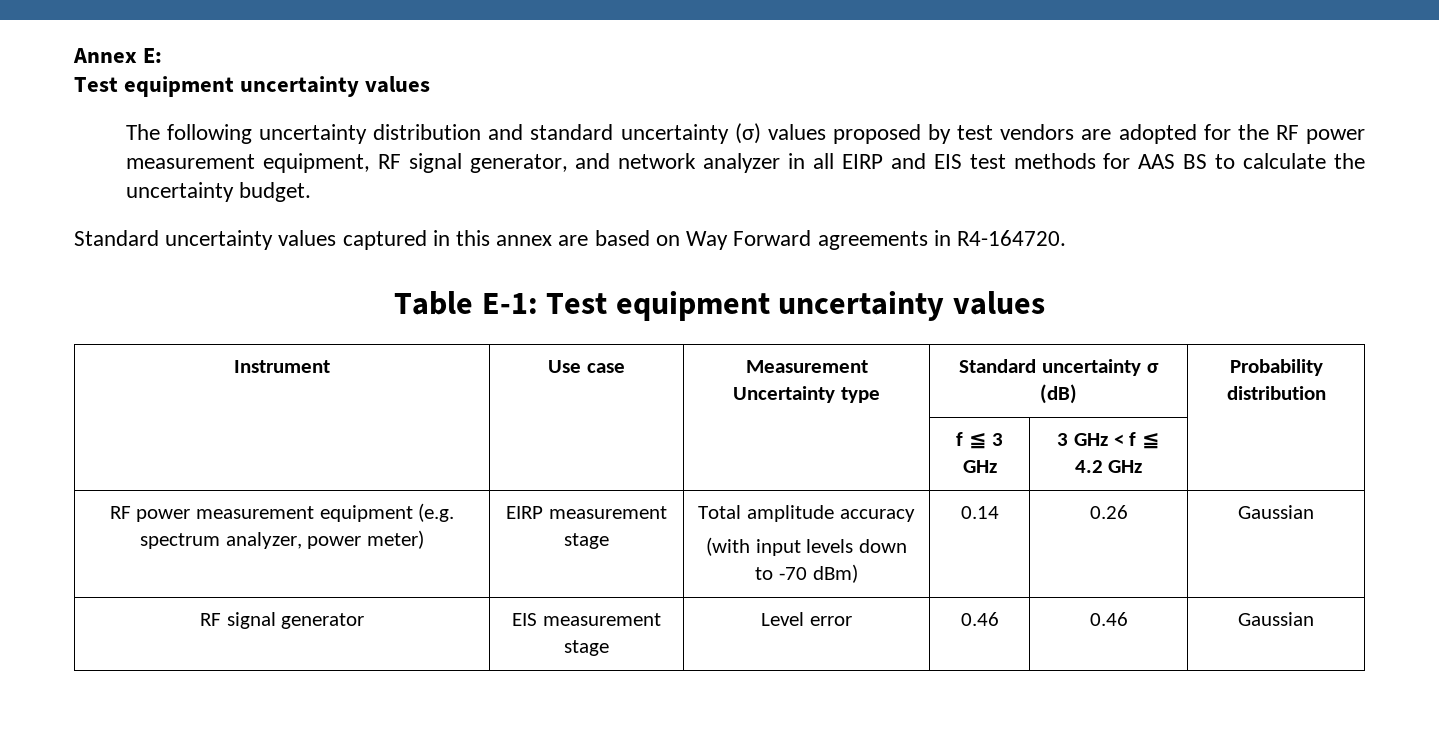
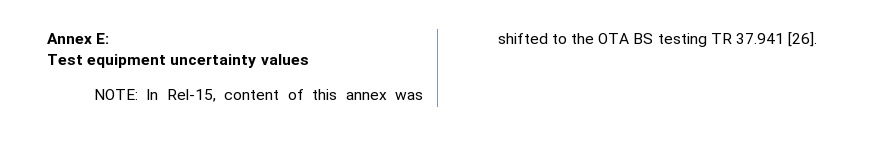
[125,123,1366,144] [125,153,1365,173] [125,182,312,202] [74,230,1066,250] [393,291,1046,321] [234,360,330,373] [548,360,625,373] [745,360,868,373] [733,386,880,403] [959,359,1159,376] [1040,384,1077,404] [1229,359,1323,376] [1226,386,1326,400] [955,432,1004,449] [962,460,997,473] [1057,432,1160,449] [1074,460,1143,473] [109,503,455,522] [140,530,424,549] [506,506,667,519] [564,533,609,549] [698,505,915,522] [706,537,907,556] [755,564,858,583] [960,506,999,519] [1089,505,1128,519] [1238,505,1314,519] [199,612,365,629] [512,613,661,626] [564,640,609,656] [761,612,852,626] [960,612,999,626] [1089,612,1128,626] [1238,612,1314,626] The following uncertainty distribution and standard uncertainty (σ) values proposed by test vendors are adopted for the RF power measurement equipment, RF signal generator, and network analyzer in all EIRP and EIS test methods for AAS BS to calculate the uncertainty budget. // Standard uncertainty values captured in this annex are based on Way Forward agreements in R4-164720. // Table E-1: Test equipment uncertainty values // Instrument | Use case | Measurement Uncertainty type | Standard uncertainty σ (dB) | Probability distribution // | | | f ≦ 3 GHz | 3 GHz < f ≦ 4.2 GHz | // RF power measurement equipment (e.g. spectrum analyzer, power meter) | EIRP measurement stage | Total amplitude accuracy // (with input levels down to -70 dBm) | 0.14 | 0.26 | Gaussian // RF signal generator | EIS measurement stage | Level error | 0.46 | 0.46 | Gaussian -> [93,89,424,102] [497,32,818,47] NOTE: In Rel-15, content of this annex was shifted to the OTA BS testing TR 37.941 [26].

